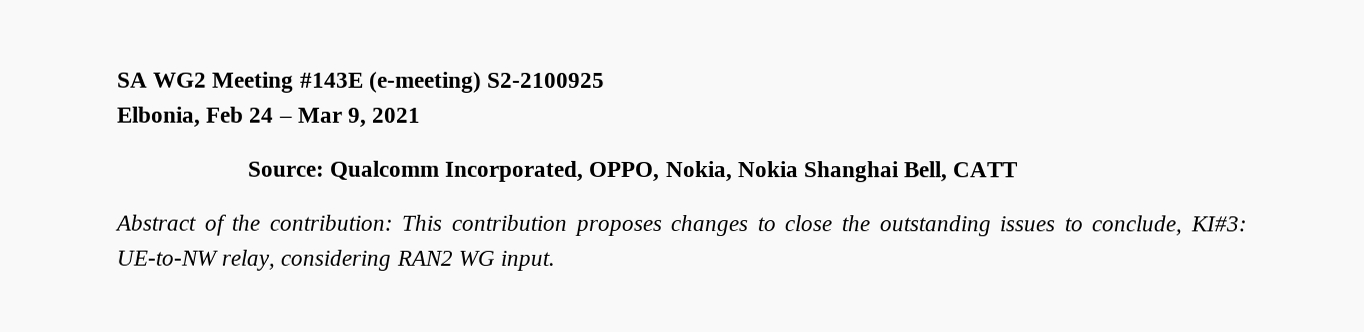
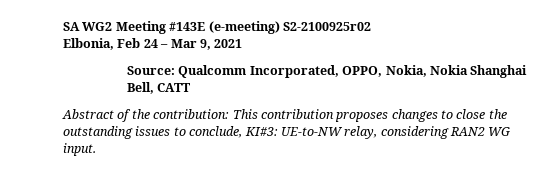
[487,72,606,88] S2-2100925 -> [282,22,371,31] S2-2100925r02

